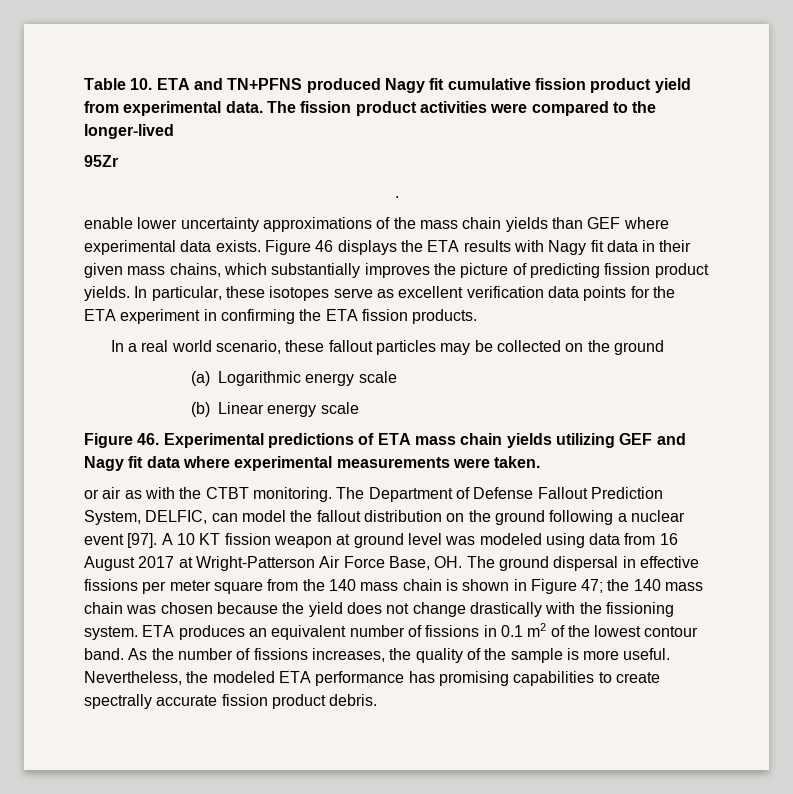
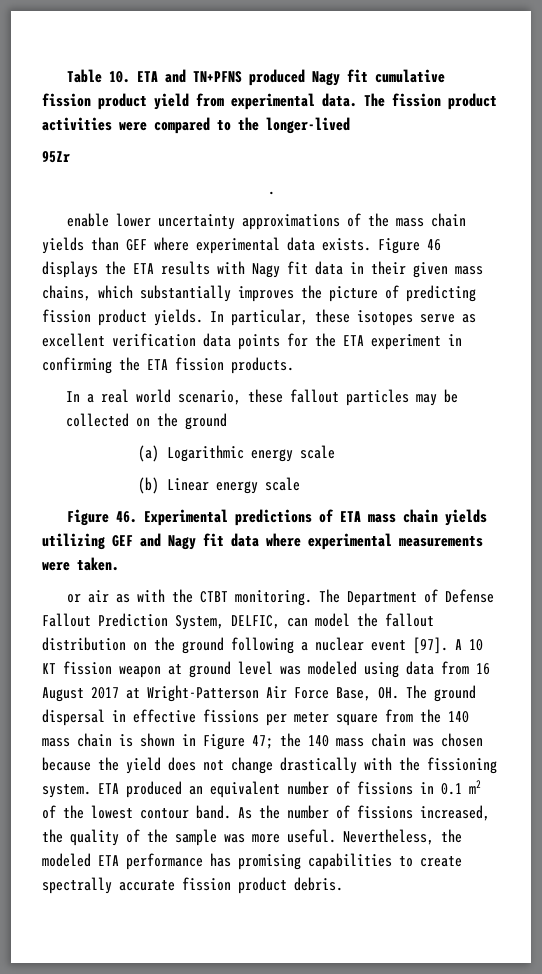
[178,625,245,640] produces -> [126,781,182,798] produced
[311,648,385,662] increases, -> [420,805,490,821] increased,
[566,648,579,660] is -> [224,834,245,843] was

